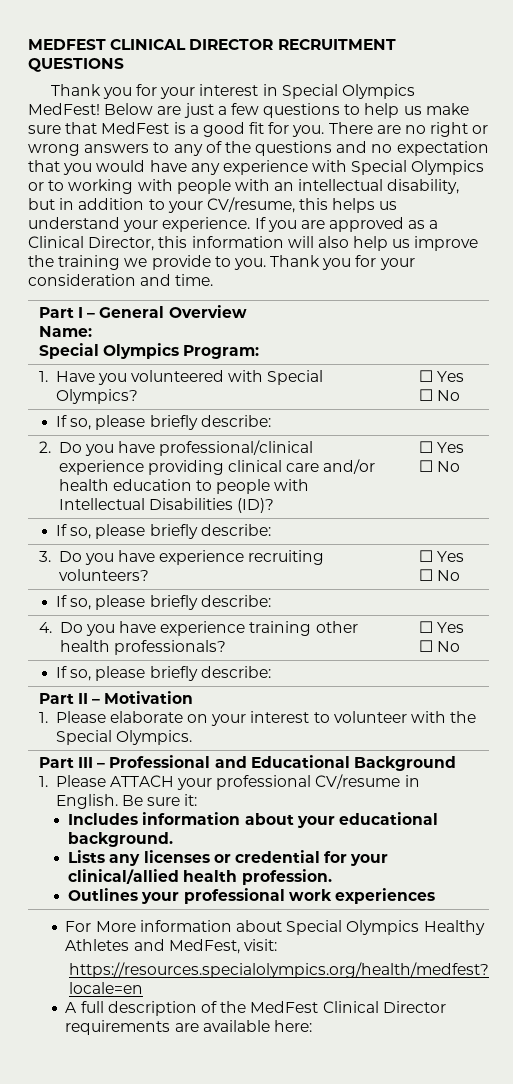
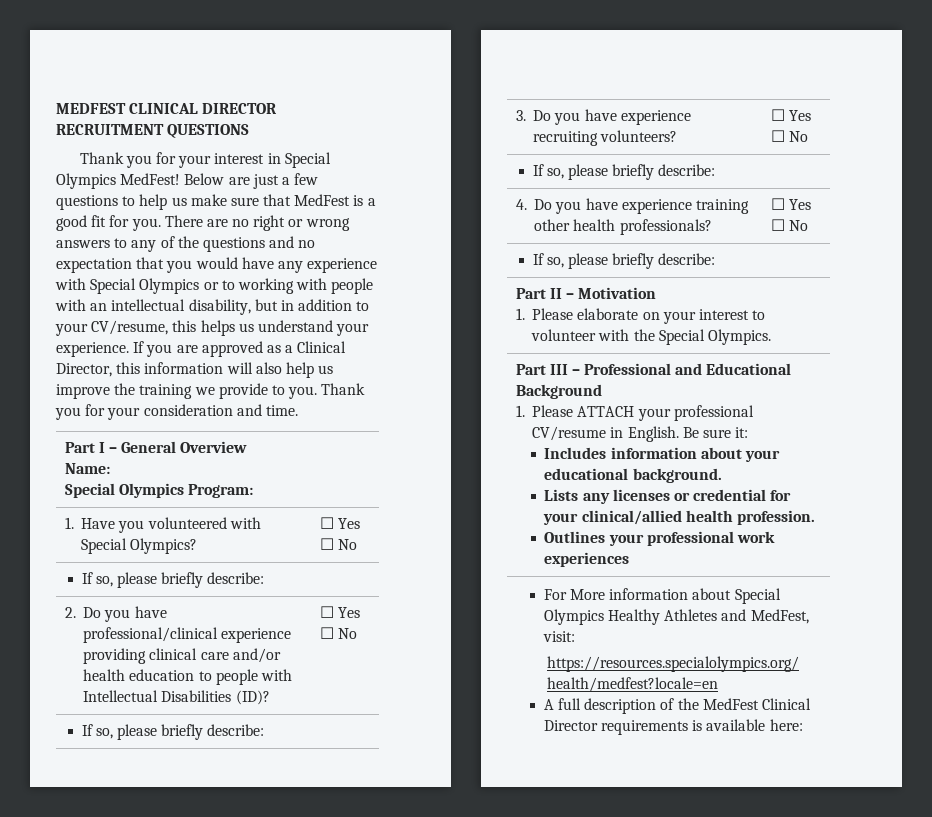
[174,1023,199,1032] are -> [692,720,703,731] is

